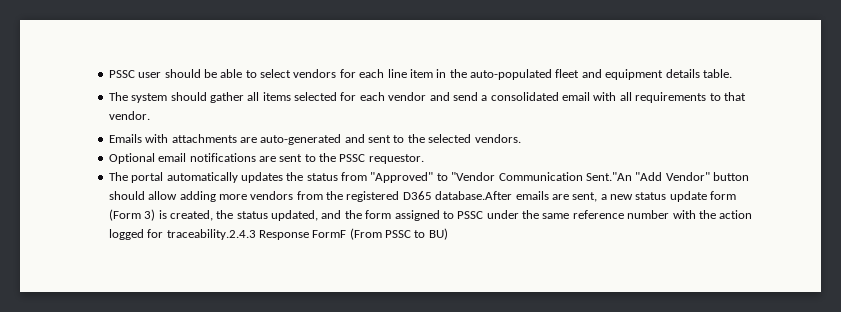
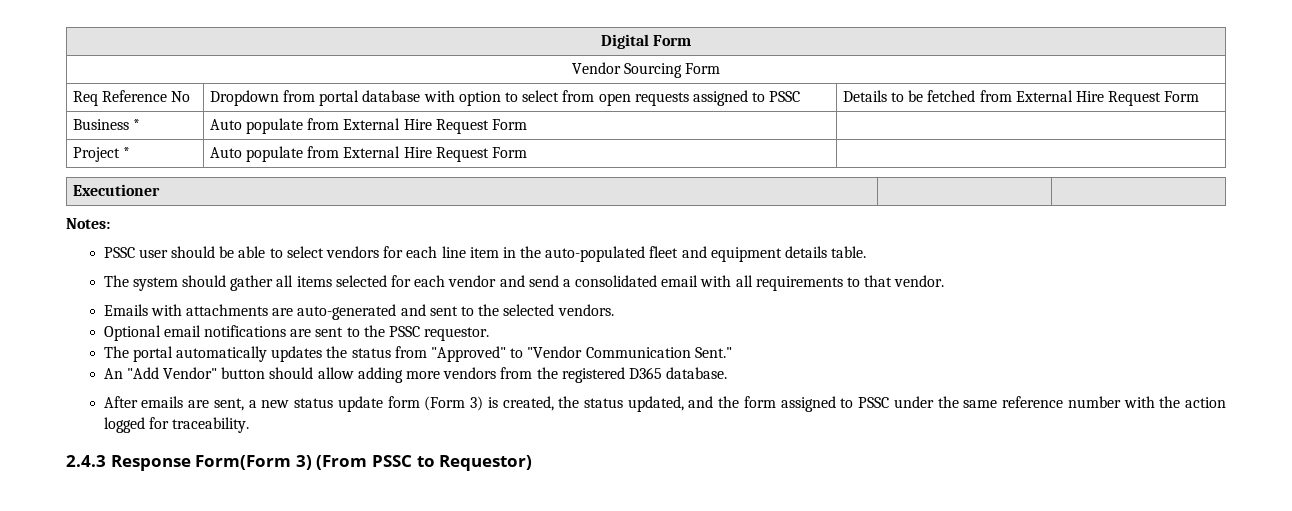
(108, 74) none -> [600,34,692,49] [571,62,721,78] [72,90,191,106] [209,90,801,106] [842,90,1200,106] [72,119,141,130] [209,118,528,134] [72,147,131,162] [209,146,528,162] [72,184,160,196] [66,218,110,229] Digital Form // Vendor Sourcing Form // Req Reference No | Dropdown from portal database with option to select from open requests assigned to PSSC | Details to be fetched from External Hire Request Form // Business * | Auto populate from External Hire Request Form | // Project * | Auto populate from External Hire Request Form | // Executioner | | // Notes: //
[585,172,632,181] Sent."An -> [694,347,732,358] [103,368,123,379] Sent." // An
[435,191,513,200] database.After -> [666,367,728,379] [103,396,138,408] database. // After
[166,229,347,240] traceability.2.4.3 Response FormF -> [172,417,250,433] [66,455,312,471] traceability. // 2.4.3 Response Form(Form 3)
[428,228,448,240] BU) -> [439,455,533,471] Requestor)

